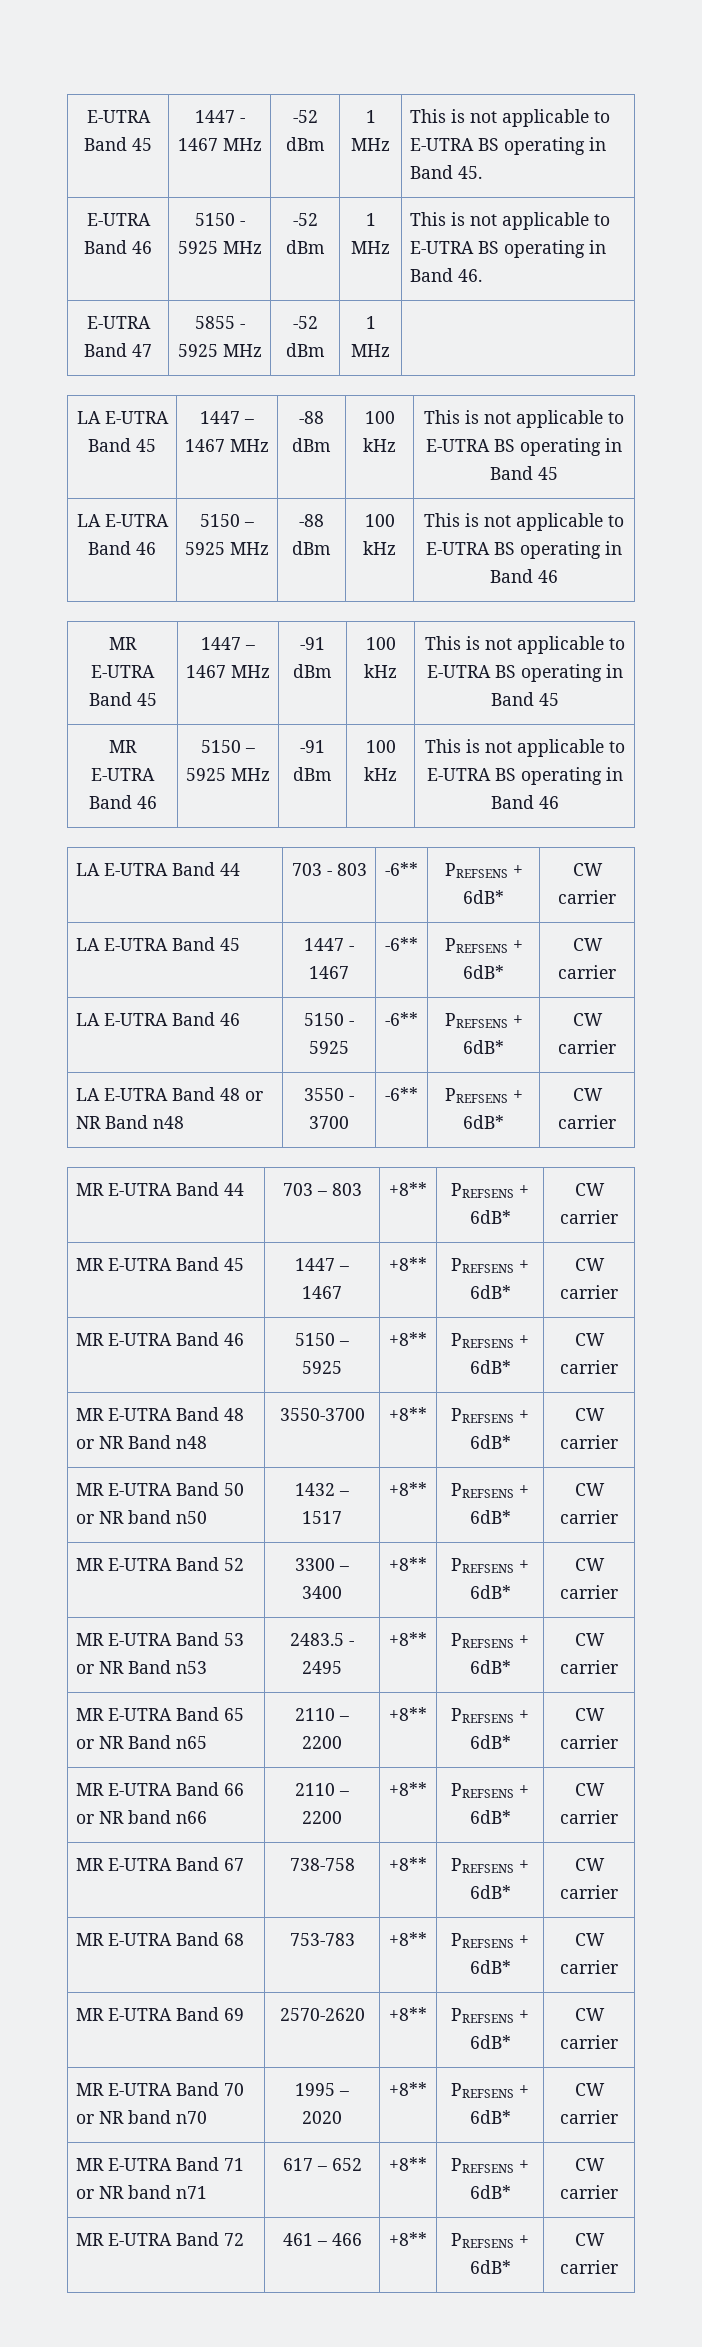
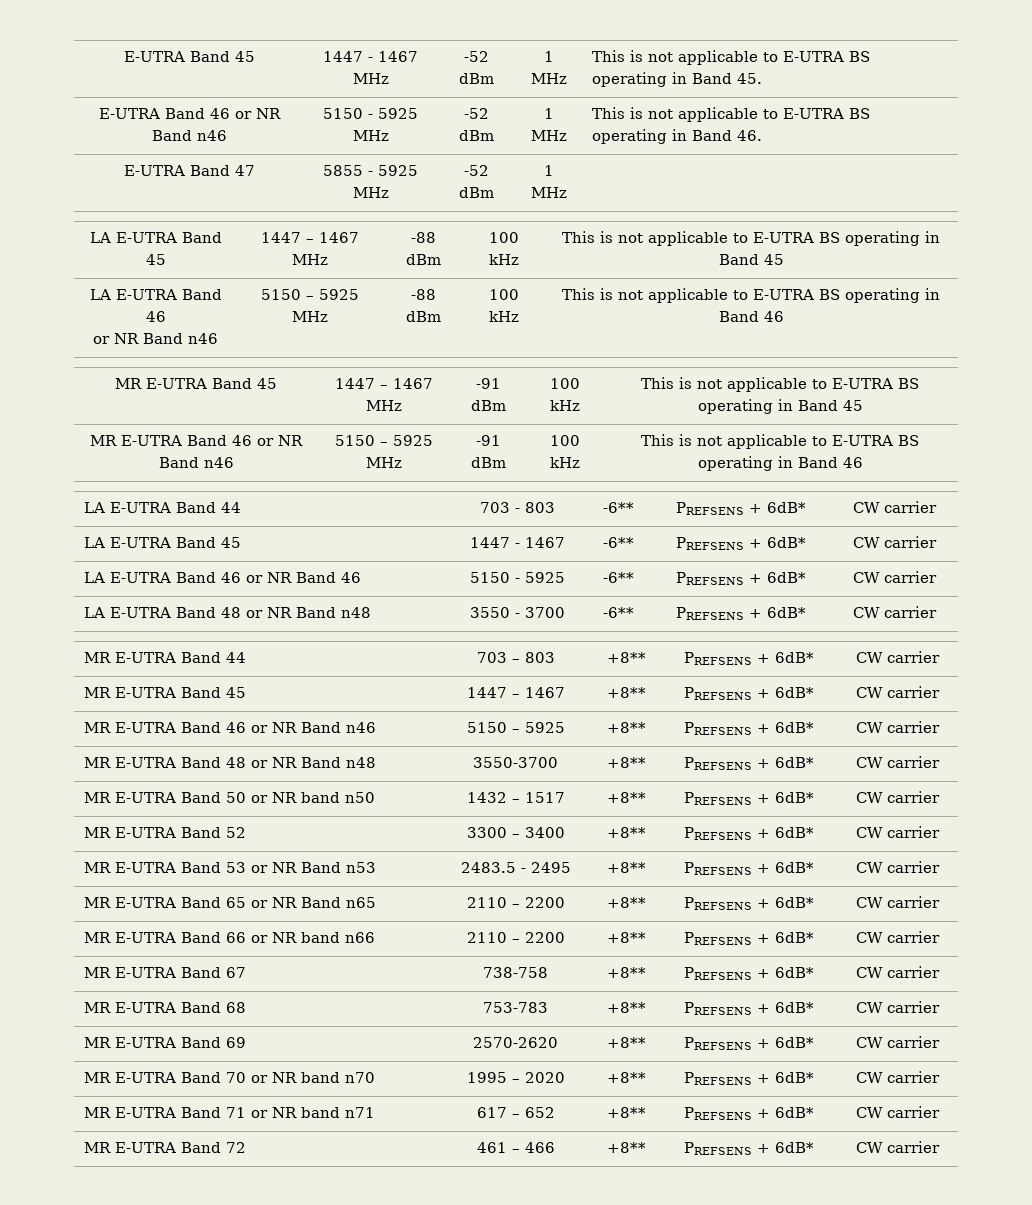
(152, 247) none -> [234,108,281,119] [151,130,227,141] or NR Band n46
(156, 548) none -> [93,333,218,344] // or NR Band n46
(157, 802) none -> [257,435,303,446] [158,457,234,468] or NR Band n46
(240, 1019) none -> [245,572,361,583] or NR Band 46
(244, 1339) none -> [250,722,376,733] or NR Band n46

